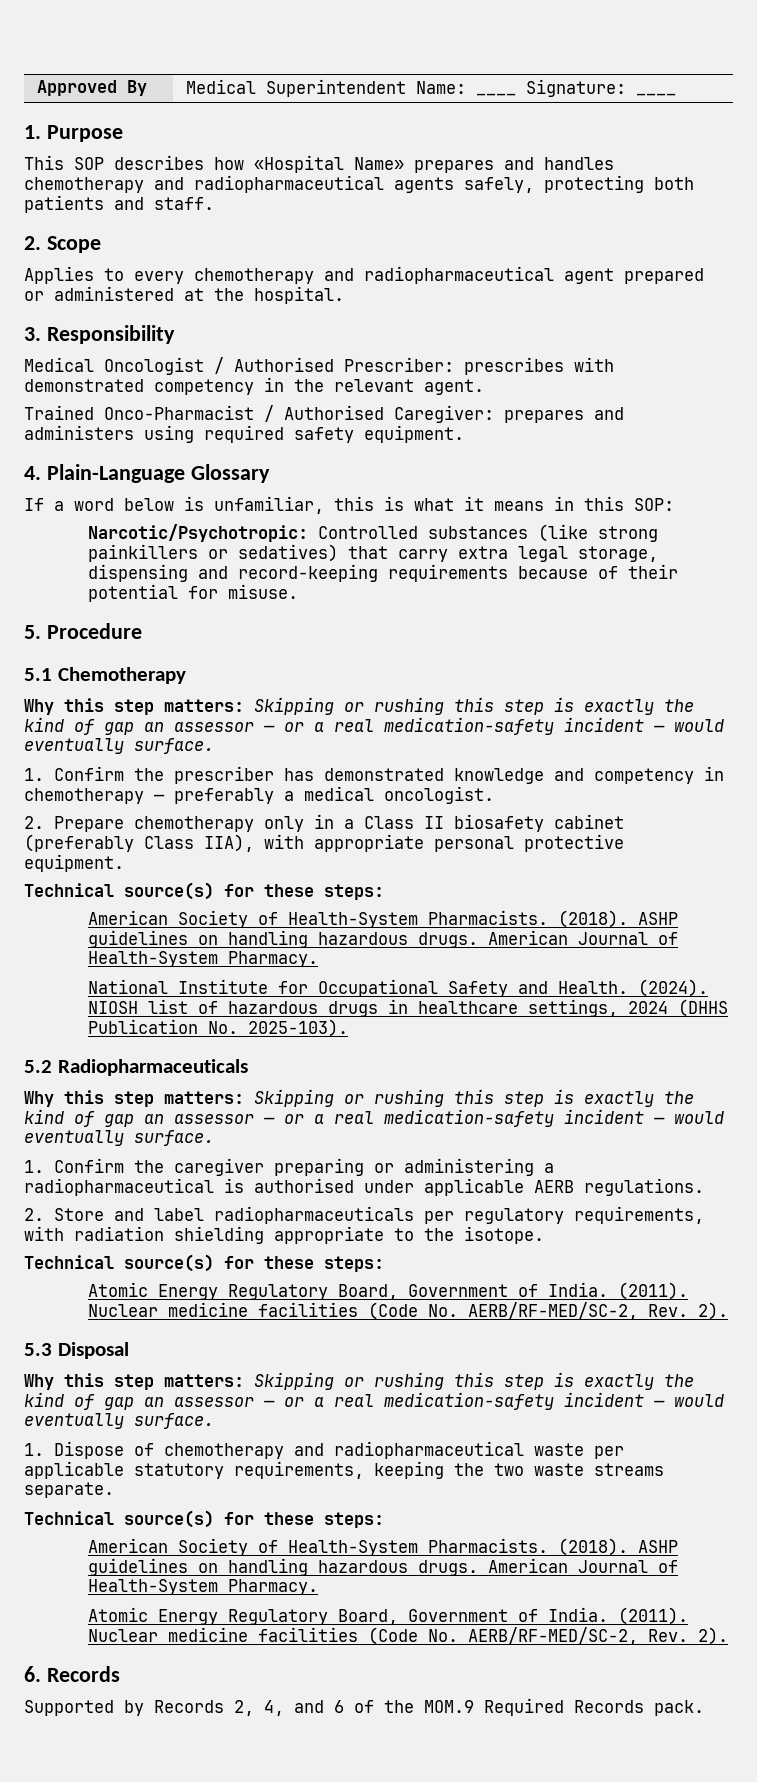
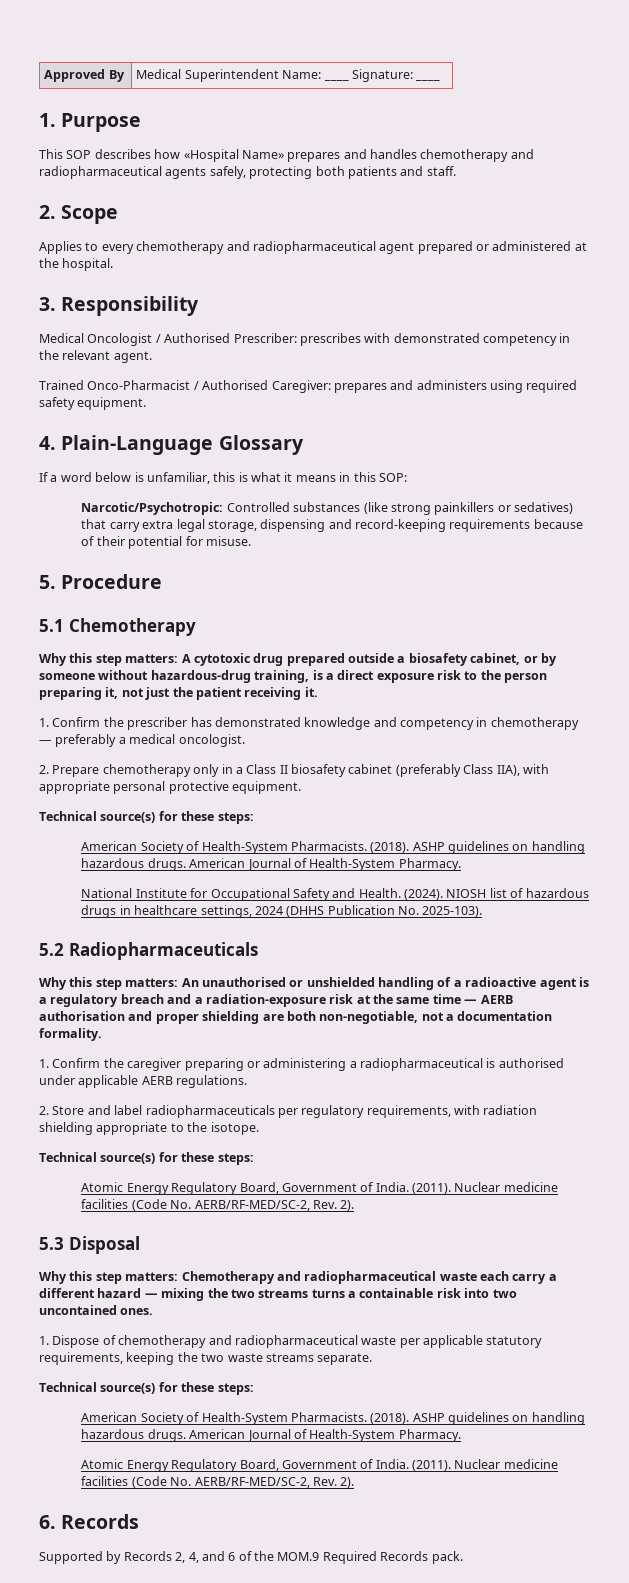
[254,697,694,715] [24,717,724,735] [24,738,214,754] Skipping or rushing this step is exactly the kind of gap an assessor — or a real medication-safety incident — would eventually surface. -> [181,653,557,666] [39,670,548,683] [39,687,318,700] A cytotoxic drug prepared outside a biosafety cabinet, or by someone without hazardous-drug training, is a direct exposure risk to the person preparing it, not just the patient receiving it.
[254,1089,694,1107] [24,1109,724,1127] [24,1130,214,1146] Skipping or rushing this step is exactly the kind of gap an assessor — or a real medication-safety incident — would eventually surface. -> [181,977,589,990] [39,994,513,1007] [39,1011,553,1024] [39,1028,102,1041] An unauthorised or unshielded handling of a radioactive agent is a regulatory breach and a radiation-exposure risk at the same time — AERB authorisation and proper shielding are both non-negotiable, not a documentation formality.
[254,1372,694,1390] [24,1392,724,1410] [24,1413,214,1429] Skipping or rushing this step is exactly the kind of gap an assessor — or a real medication-safety incident — would eventually surface. -> [181,1271,557,1284] [39,1288,517,1301] [39,1305,154,1315] Chemotherapy and radiopharmaceutical waste each carry a different hazard — mixing the two streams turns a containable risk into two uncontained ones.

